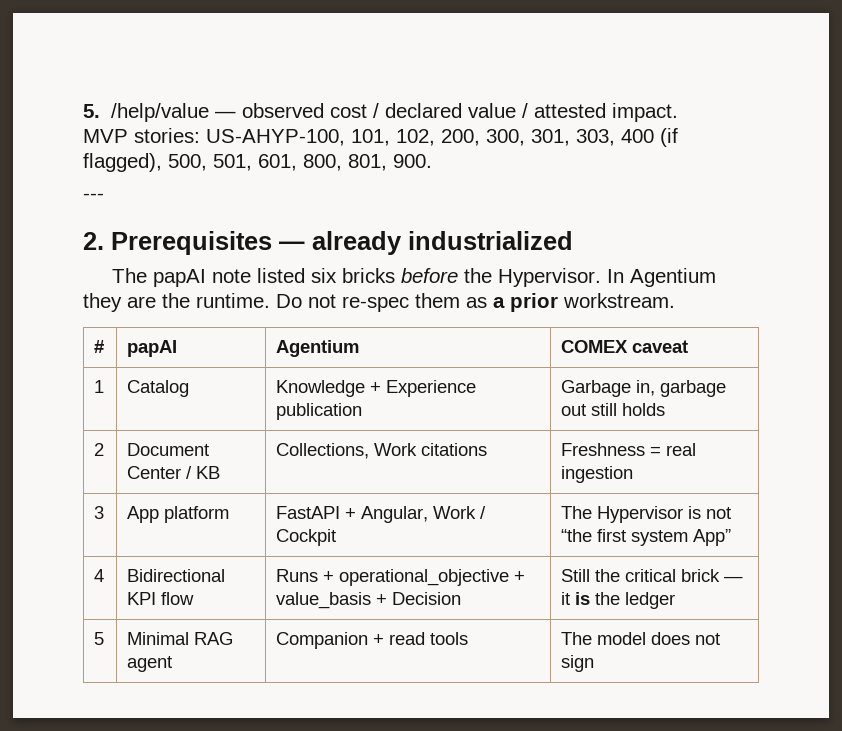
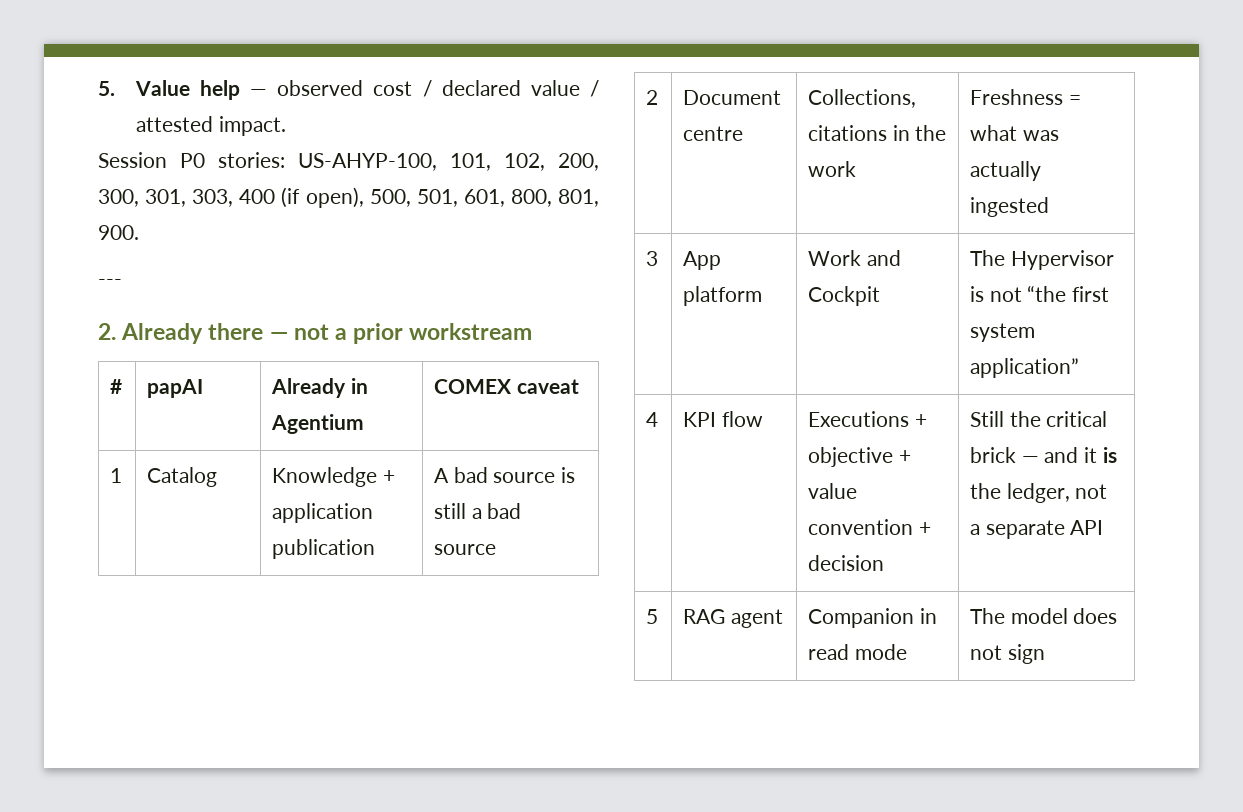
[110,103,209,122] /help/value -> [134,80,240,100] Value help
[83,129,128,143] MVP -> [98,152,205,168] Session P0
[83,153,162,172] flagged), -> [305,187,364,208] open),
[111,231,573,255] [112,268,717,287] [83,293,487,312] Prerequisites — already industrialized // The papAI note listed six bricks before the Hypervisor. In Agentium they are the runtime. Do not re-spec them as -> [121,323,329,344] Already there — not
[563,293,675,308] workstream. -> [409,323,533,340] workstream
(178, 348) none -> [271,378,368,398] Already in
[386,380,477,397] Experience -> [272,503,374,523] application
[561,380,727,397] [561,403,666,416] Garbage in, garbage out still holds -> [434,467,576,483] [434,503,522,519] [434,544,497,555] A bad source is still a bad source
[127,466,221,479] Center / KB -> [683,126,744,141] centre
[374,443,418,456] Work -> (917, 98) none
(488, 449) none -> [892,125,947,141] [808,161,857,177] in the work
[666,443,697,456] [561,466,634,483] real ingestion -> [970,125,1059,141] [970,161,1042,181] [970,197,1050,217] what was actually ingested
[276,506,487,523] FastAPI + Angular, Work / -> [808,250,901,266] Work and
[693,529,732,546] App” -> [970,358,1080,378] application”
[127,569,226,582] Bidirectional -> (659, 419) none
[276,569,526,586] [276,592,462,609] Runs + operational_objective + value_basis + Decision -> [808,411,927,427] [808,447,911,467] [808,483,858,499] [808,519,931,535] [808,555,885,571] Executions + objective + value convention + decision
(744, 579) none -> [1044,447,1079,463] and
[625,592,676,609] ledger -> [1006,483,1108,503] [970,520,1104,539] ledger, not a separate API
[127,632,190,645] Minimal -> (659, 616) none
[373,632,469,645] + read tools -> [919,608,937,624] [808,644,907,660] in read mode

